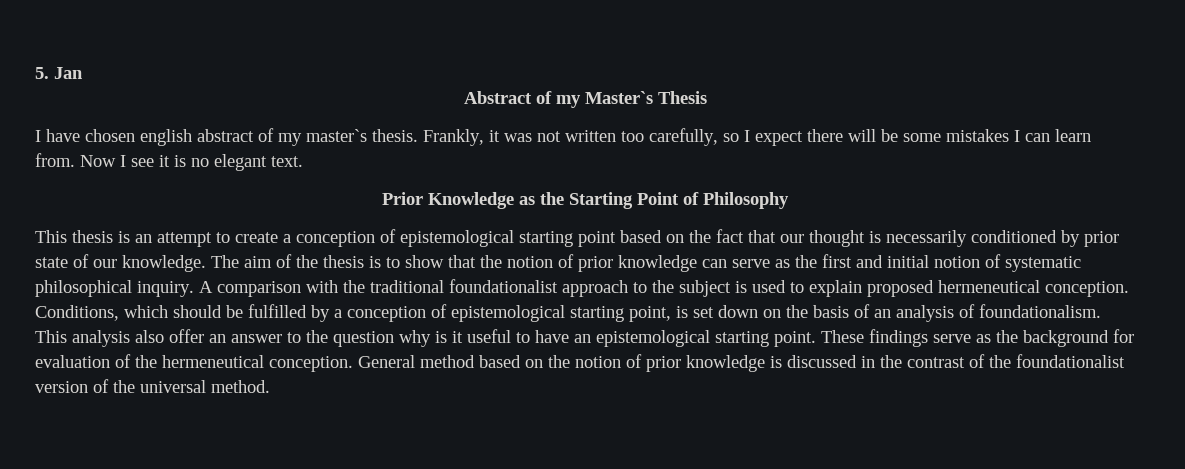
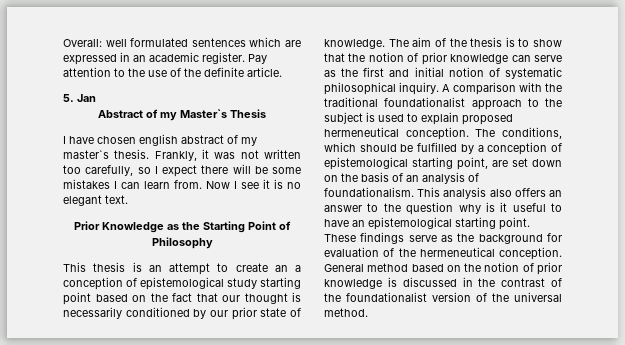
(35, 73) none -> [63,37,301,47] [63,52,267,65] [63,67,282,77] Overall: well formulated sentences which are expressed in an academic register. Pay attention to the use of the definite article. //
[283,229,514,247] a conception of epistemological -> [274,265,301,272] [63,277,257,290] an a conception of epistemological study
(1080, 238) none -> [209,310,228,317] our
[93,259,117,268] our -> (301, 312) none
[35,305,119,321] Conditions, -> [475,127,562,139] The conditions,
[676,306,688,318] is -> [492,160,508,167] are
[169,329,204,343] offer -> [514,188,546,197] offers

